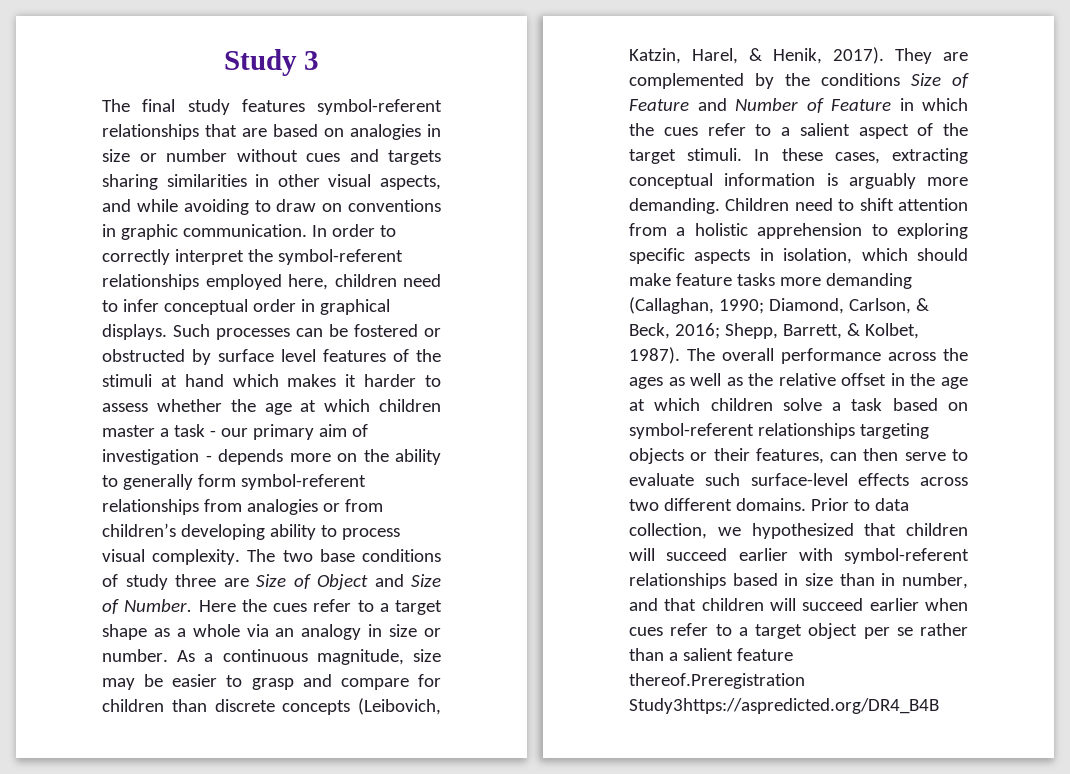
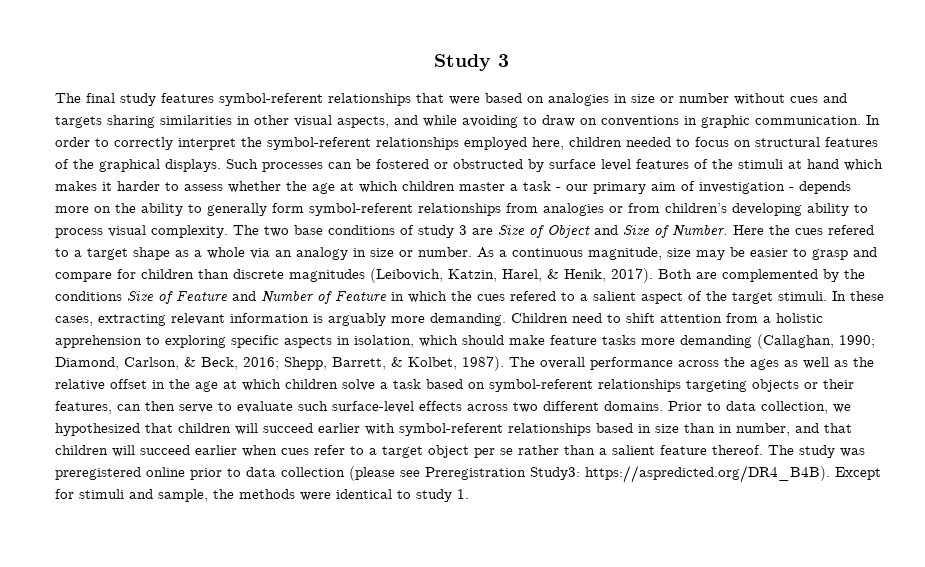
[242,128,267,137] are -> [449,96,480,105] were
[403,274,441,287] [102,299,315,315] need to infer conceptual order in -> [626,137,878,147] [55,159,94,169] needed to focus on structural features of the
[175,574,216,587] three -> [459,225,467,235] 3
[313,599,352,612] refer -> [828,225,874,235] refered
[282,700,351,715] concepts -> [289,269,365,282] magnitudes
[895,48,932,64] They -> [658,269,692,279] Both
[707,123,746,136] refer -> [510,291,556,301] refered
[629,173,713,189] conceptual -> [171,313,225,325] relevant
[629,673,805,689] [629,698,939,714] thereof.Preregistration Study3https://aspredicted.org/DR4_B4B -> [712,445,865,458] [55,465,881,483] [55,489,469,502] thereof. The study was preregistered online prior to data collection (please see Preregistration Study3: https://aspredicted.org/DR4_B4B). Except for stimuli and sample, the methods were identical to study 1.

